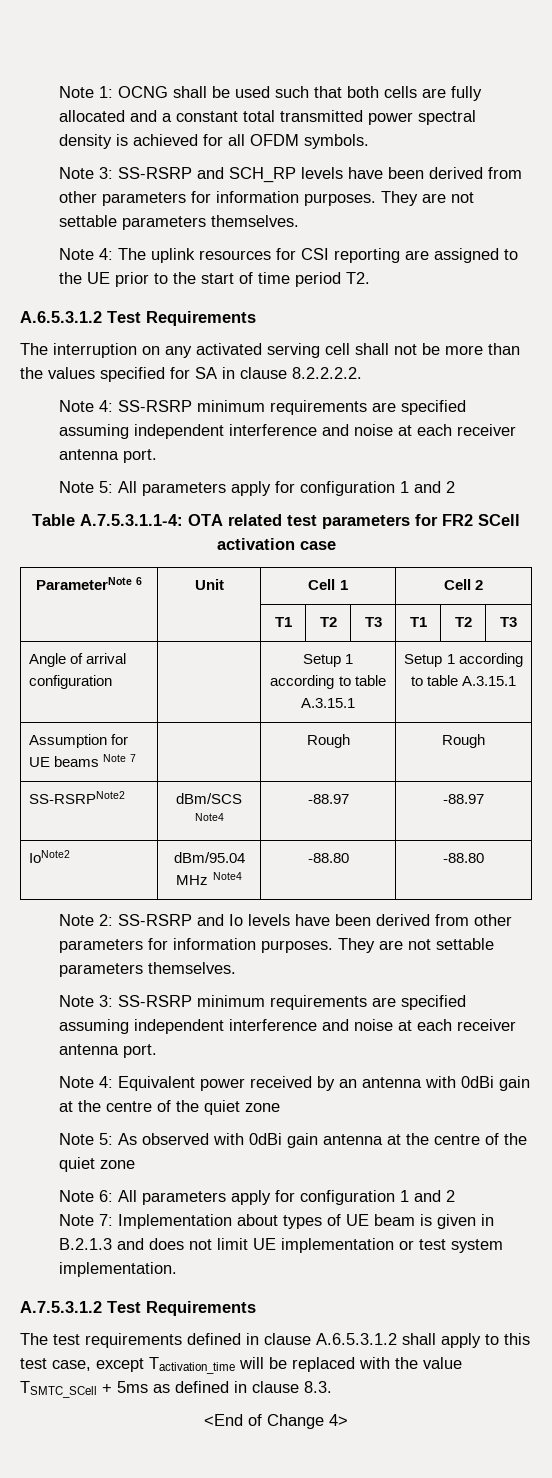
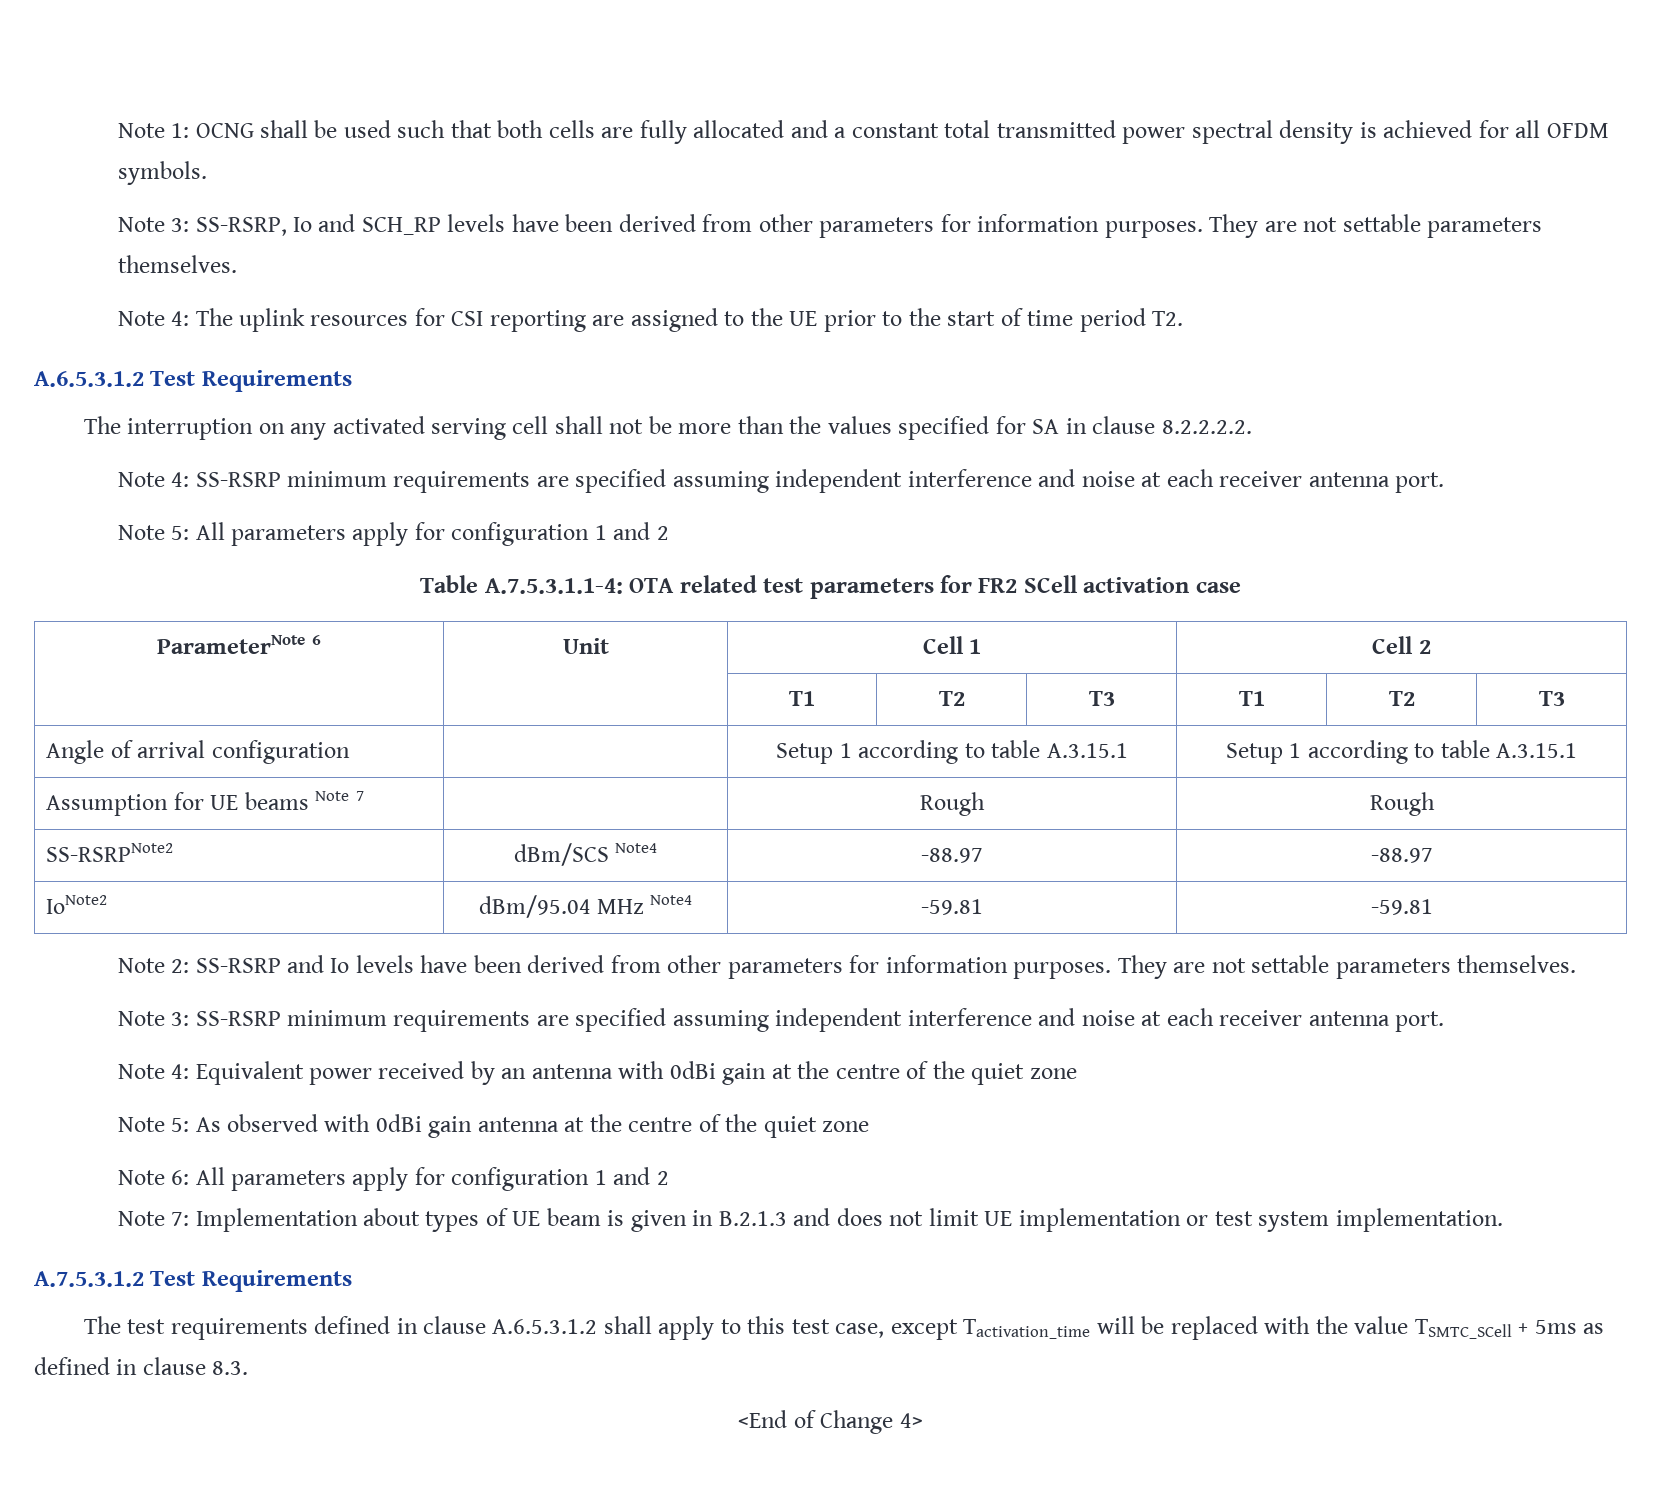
[117,167,192,179] SS-RSRP -> [195,217,313,236] SS-RSRP, Io
[307,853,349,863] [443,853,484,863] -88.80 | -88.80 -> [921,899,983,915] [1370,899,1433,915] -59.81 | -59.81

